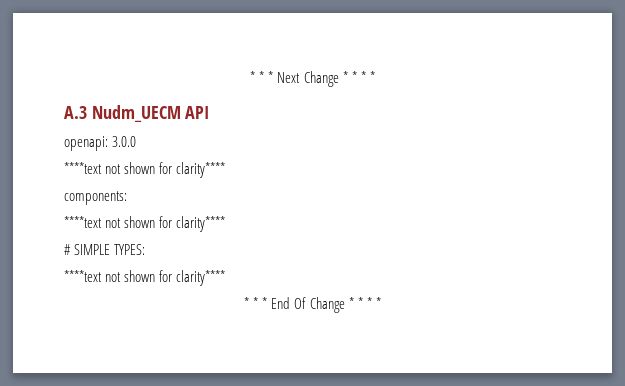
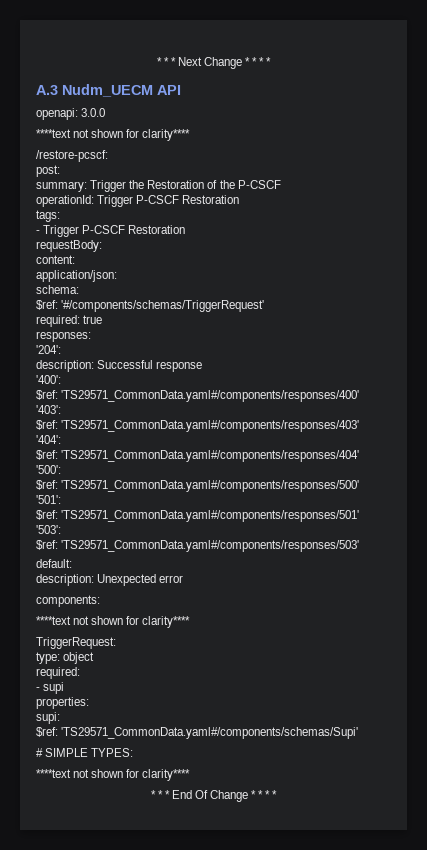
(226, 170) none -> [36,150,108,162] [36,165,60,177] [36,180,281,192] [36,195,240,207] [36,210,60,222] [36,225,186,237] [36,240,102,252] [36,255,75,264] [36,270,117,282] [36,285,79,294] [36,300,265,312] [36,315,103,327] [36,331,91,342] [36,345,61,354] [36,360,203,372] [36,375,61,384] [36,390,360,402] [36,405,61,414] [36,420,360,432] [36,435,61,444] [36,450,360,462] [36,465,61,474] [36,480,360,492] [36,495,61,504] [36,510,360,522] [36,525,61,534] [36,540,360,552] [36,559,72,568] [36,574,184,586] // /restore-pcscf: // post: // summary: Trigger the Restoration of the P-CSCF // operationId: Trigger P-CSCF Restoration // tags: // - Trigger P-CSCF Restoration // requestBody: // content: // application/json: // schema: // $ref: '#/components/schemas/TriggerRequest' // required: true // responses: // '204': // description: Successful response // '400': // $ref: 'TS29571_CommonData.yaml#/components/responses/400' // '403': // $ref: 'TS29571_CommonData.yaml#/components/responses/403' // '404': // $ref: 'TS29571_CommonData.yaml#/components/responses/404' // '500': // $ref: 'TS29571_CommonData.yaml#/components/responses/500' // '501': // $ref: 'TS29571_CommonData.yaml#/components/responses/501' // '503': // $ref: 'TS29571_CommonData.yaml#/components/responses/503' // default: // description: Unexpected error
(226, 224) none -> [36,637,116,649] [36,652,95,664] [36,667,80,679] [36,682,65,694] [36,697,89,709] [36,712,60,724] [36,727,359,739] // TriggerRequest: // type: object // required: // - supi // properties: // supi: // $ref: 'TS29571_CommonData.yaml#/components/schemas/Supi'

